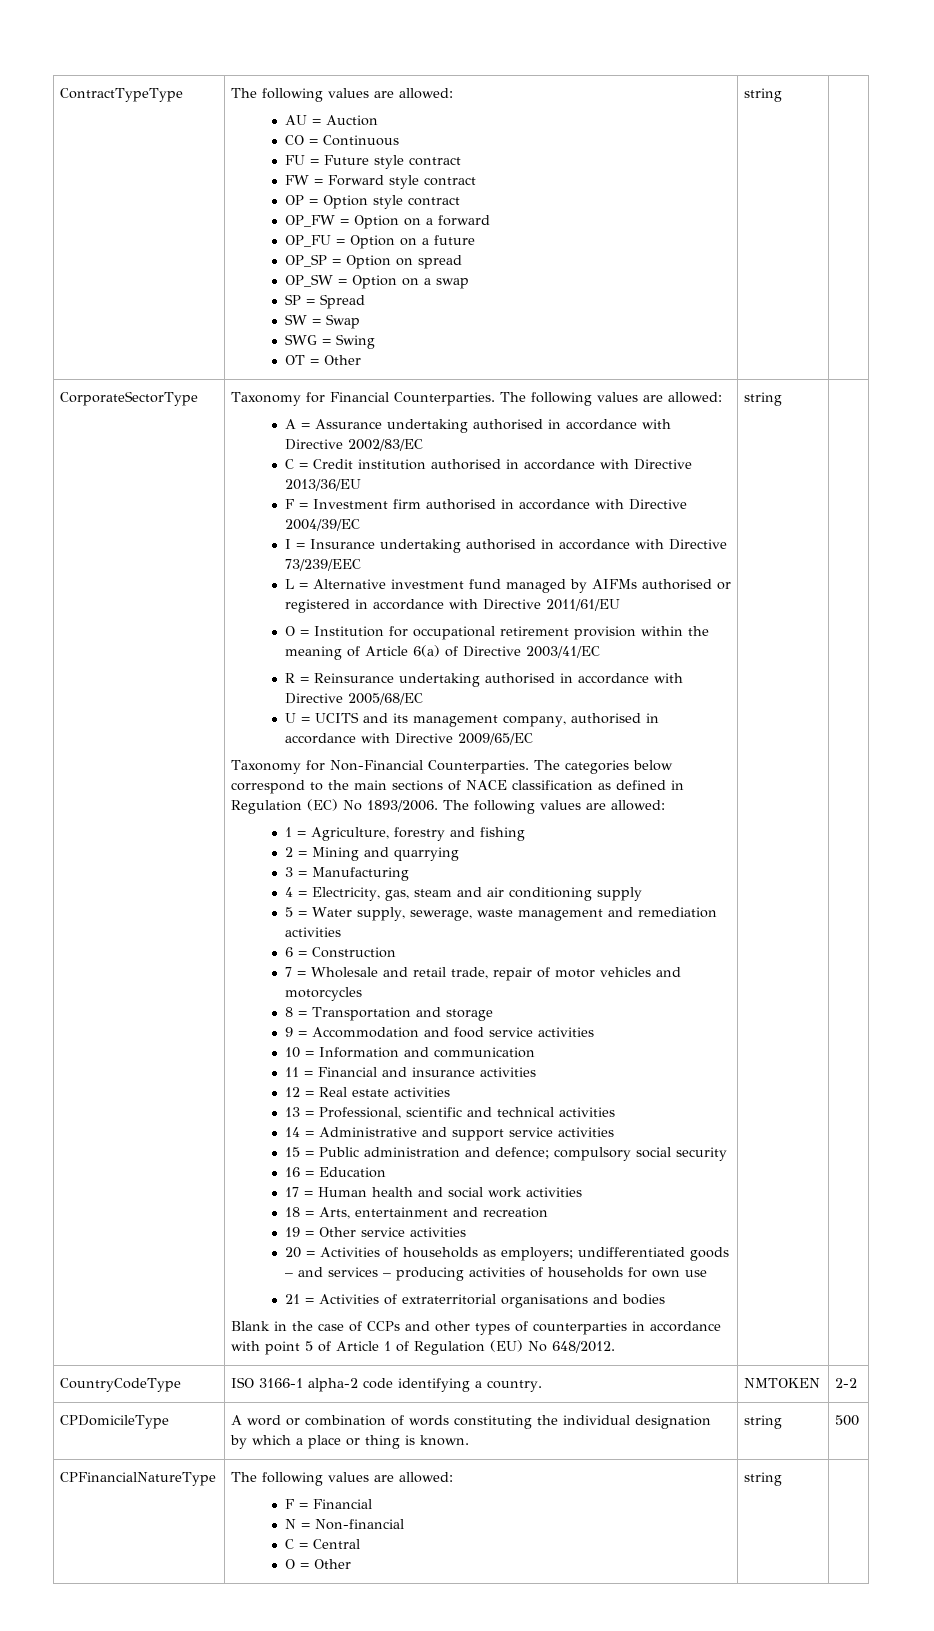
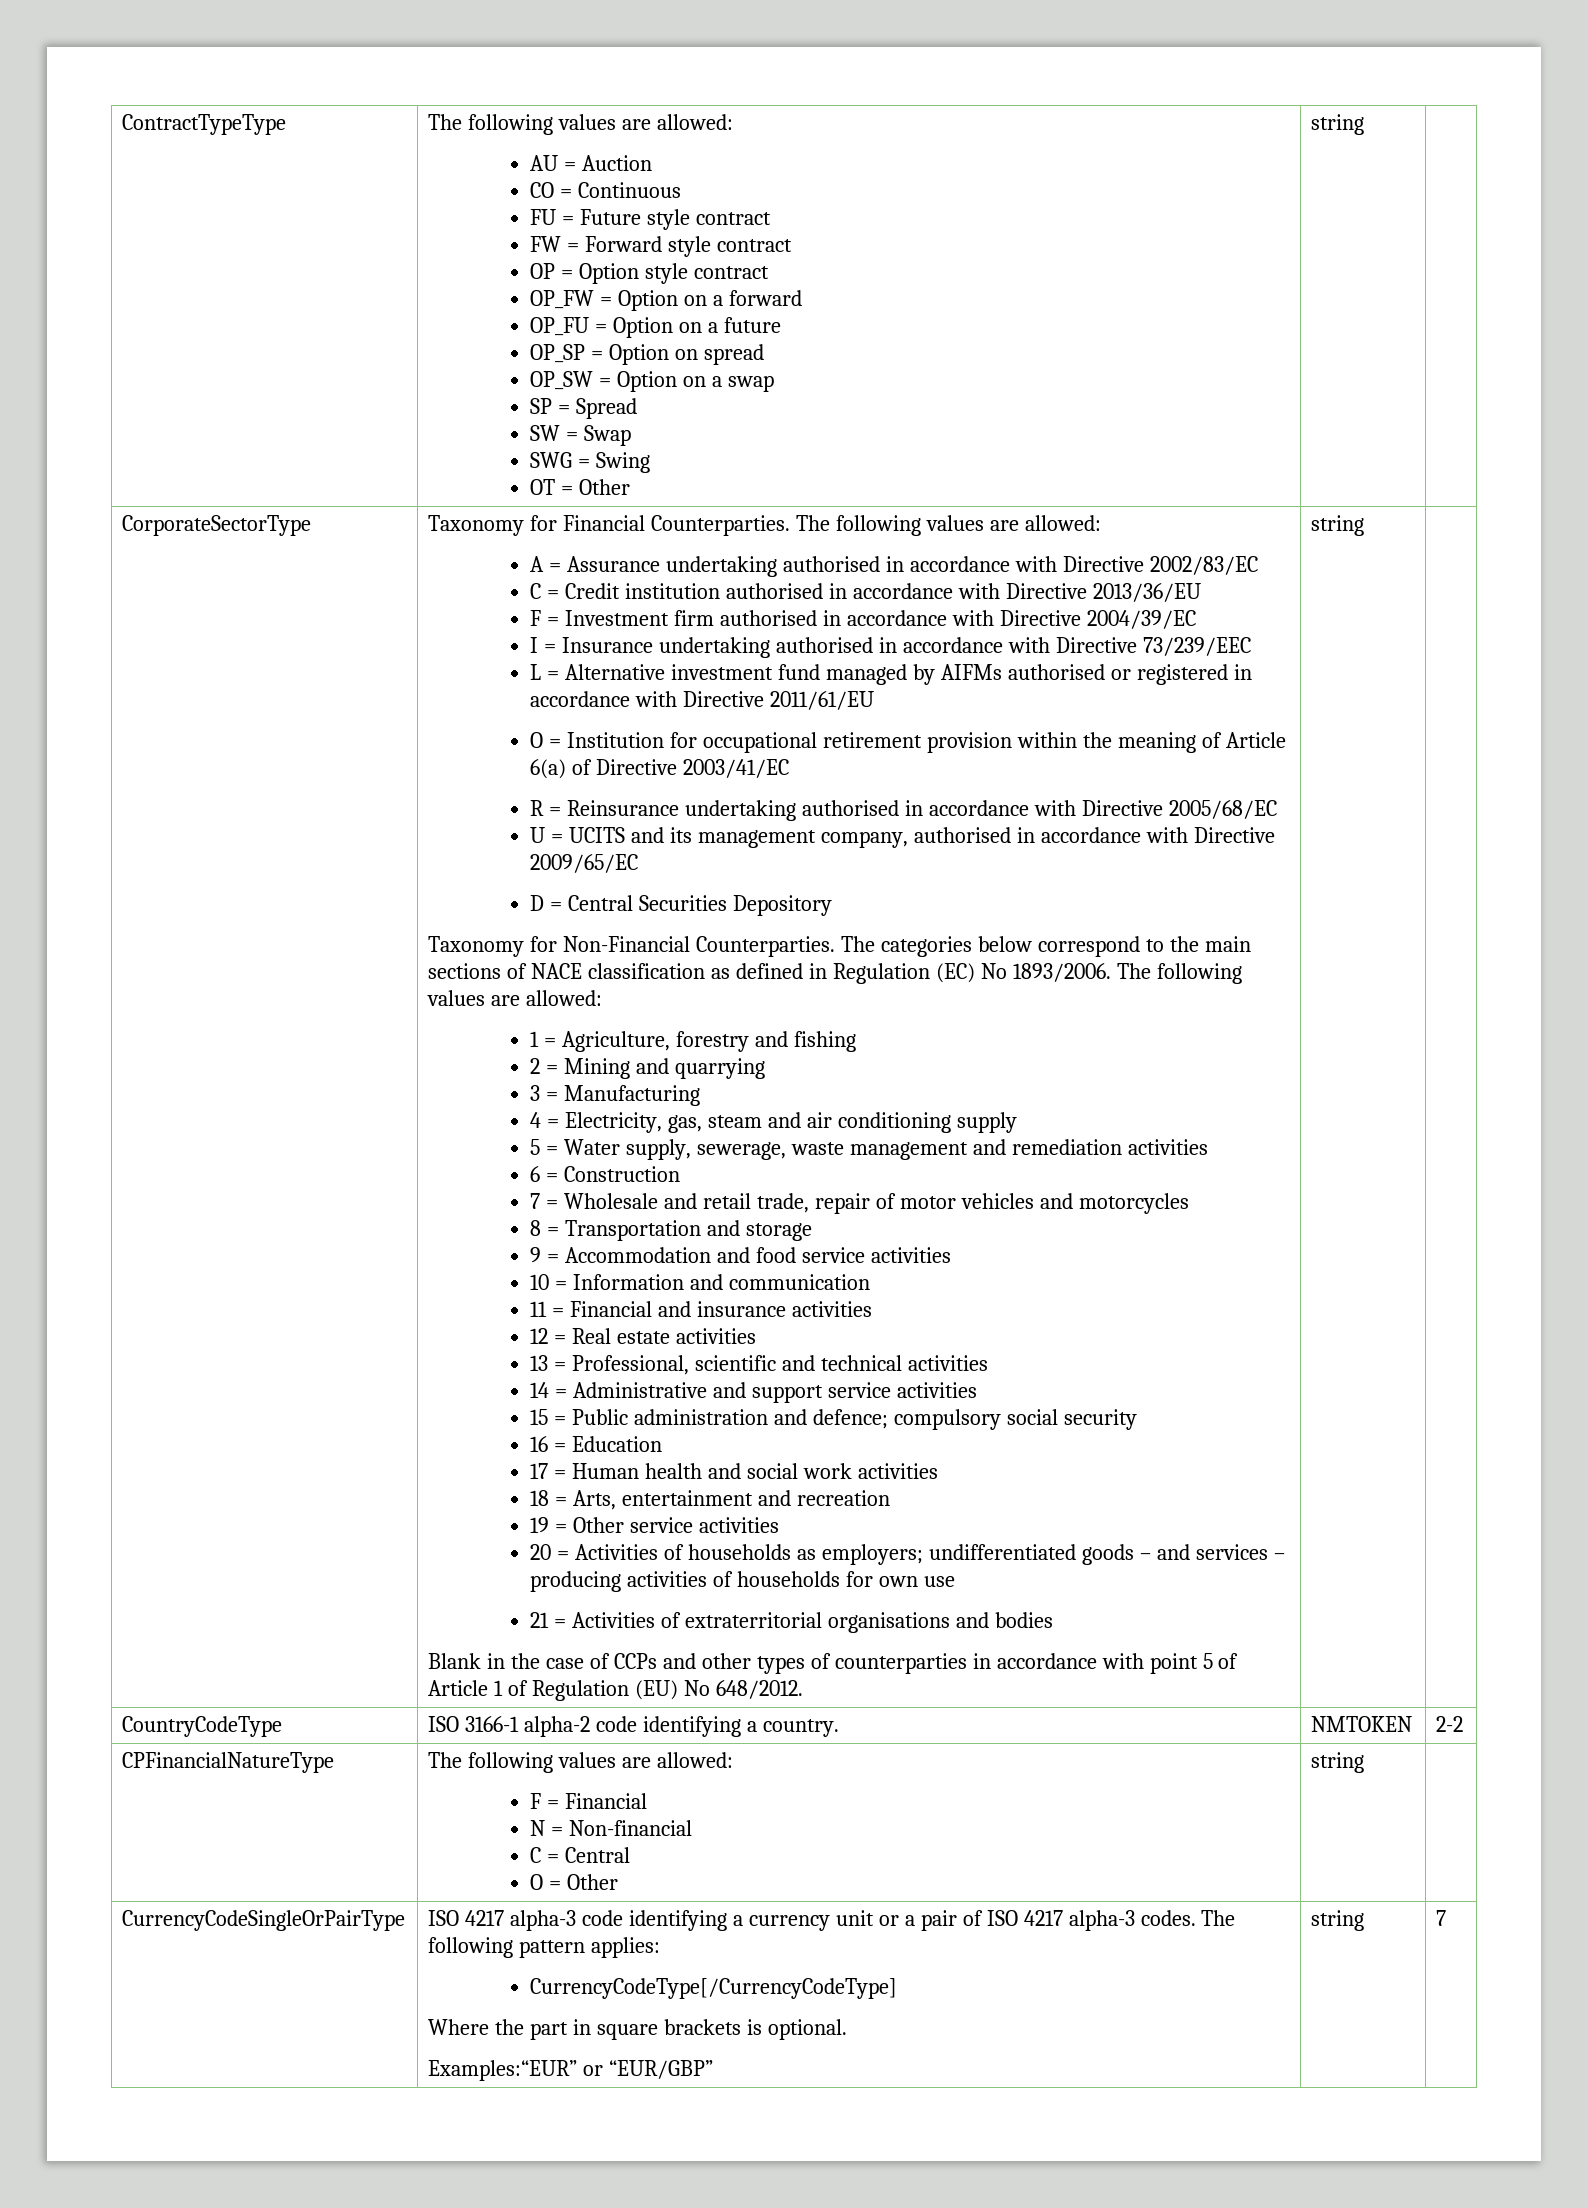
(533, 739) none -> [530,895,833,916] // D = Central Securities Depository
[60,1415,170,1429] [231,1415,712,1429] [230,1435,470,1449] [744,1415,783,1429] [835,1415,860,1426] // CPDomicileType | A word or combination of words constituting the individual designation by which a place or thing is known. | string | 500 -> (1464, 1724) none
(783, 1479) none -> [122,1910,406,1931] [428,1910,1236,1931] [428,1937,661,1958] [530,1978,898,1999] [428,2019,848,2040] [428,2060,714,2081] [1311,1910,1365,1931] [1436,1910,1447,1926] // CurrencyCodeSingleOrPairType | ISO 4217 alpha-3 code identifying a currency unit or a pair of ISO 4217 alpha-3 codes. The following pattern applies: // CurrencyCodeType[/CurrencyCodeType] // Where the part in square brackets is optional. // Examples:“EUR” or “EUR/GBP” | string | 7

